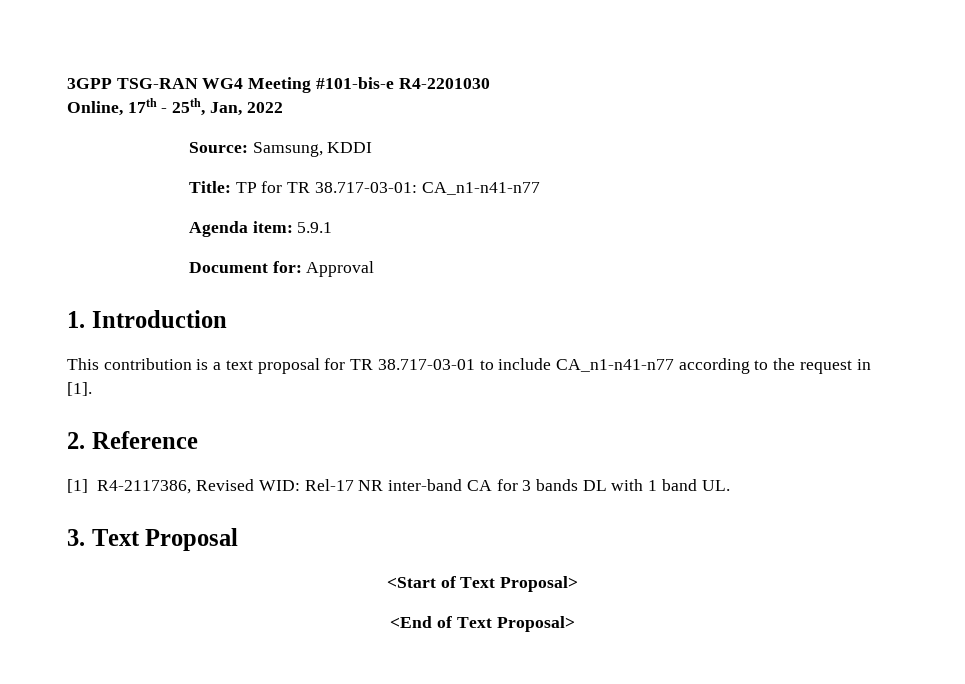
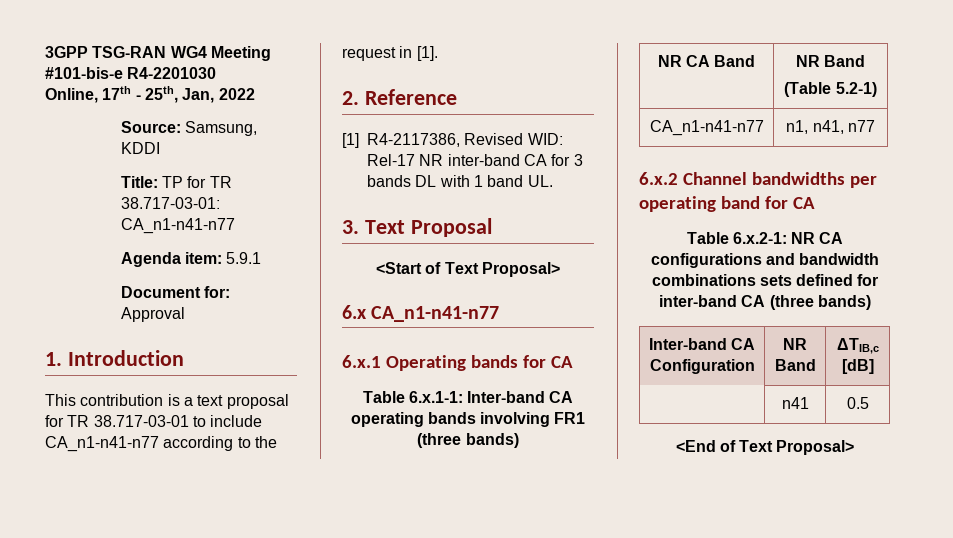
(579, 584) none -> [342,305,500,322] [342,355,573,371] [362,391,574,403] [350,412,586,427] [417,433,519,448] [657,55,756,67] [795,55,866,67] [784,82,877,97] [649,120,764,136] [786,120,875,134] [639,172,877,188] [639,196,815,212] [686,232,844,244] [650,253,880,268] [651,274,879,286] [659,295,871,310] [648,338,756,350] [649,359,755,374] [783,338,807,350] [774,359,816,371] [836,338,879,354] [841,359,874,374] [781,397,809,409] [846,397,869,409] // 6.x CA_n1-n41-n77 // 6.x.1 Operating bands for CA // Table 6.x.1-1: Inter-band CA operating bands involving FR1 (three bands) // NR CA Band | NR Band // (Table 5.2-1) // CA_n1-n41-n77 | n1, n41, n77 // 6.x.2 Channel bandwidths per operating band for CA // Table 6.x.2-1: NR CA configurations and bandwidth combinations sets defined for inter-band CA (three bands) // Inter-band CA Configuration | NR Band | ΔTIB,c [dB] // | n41 | 0.5

